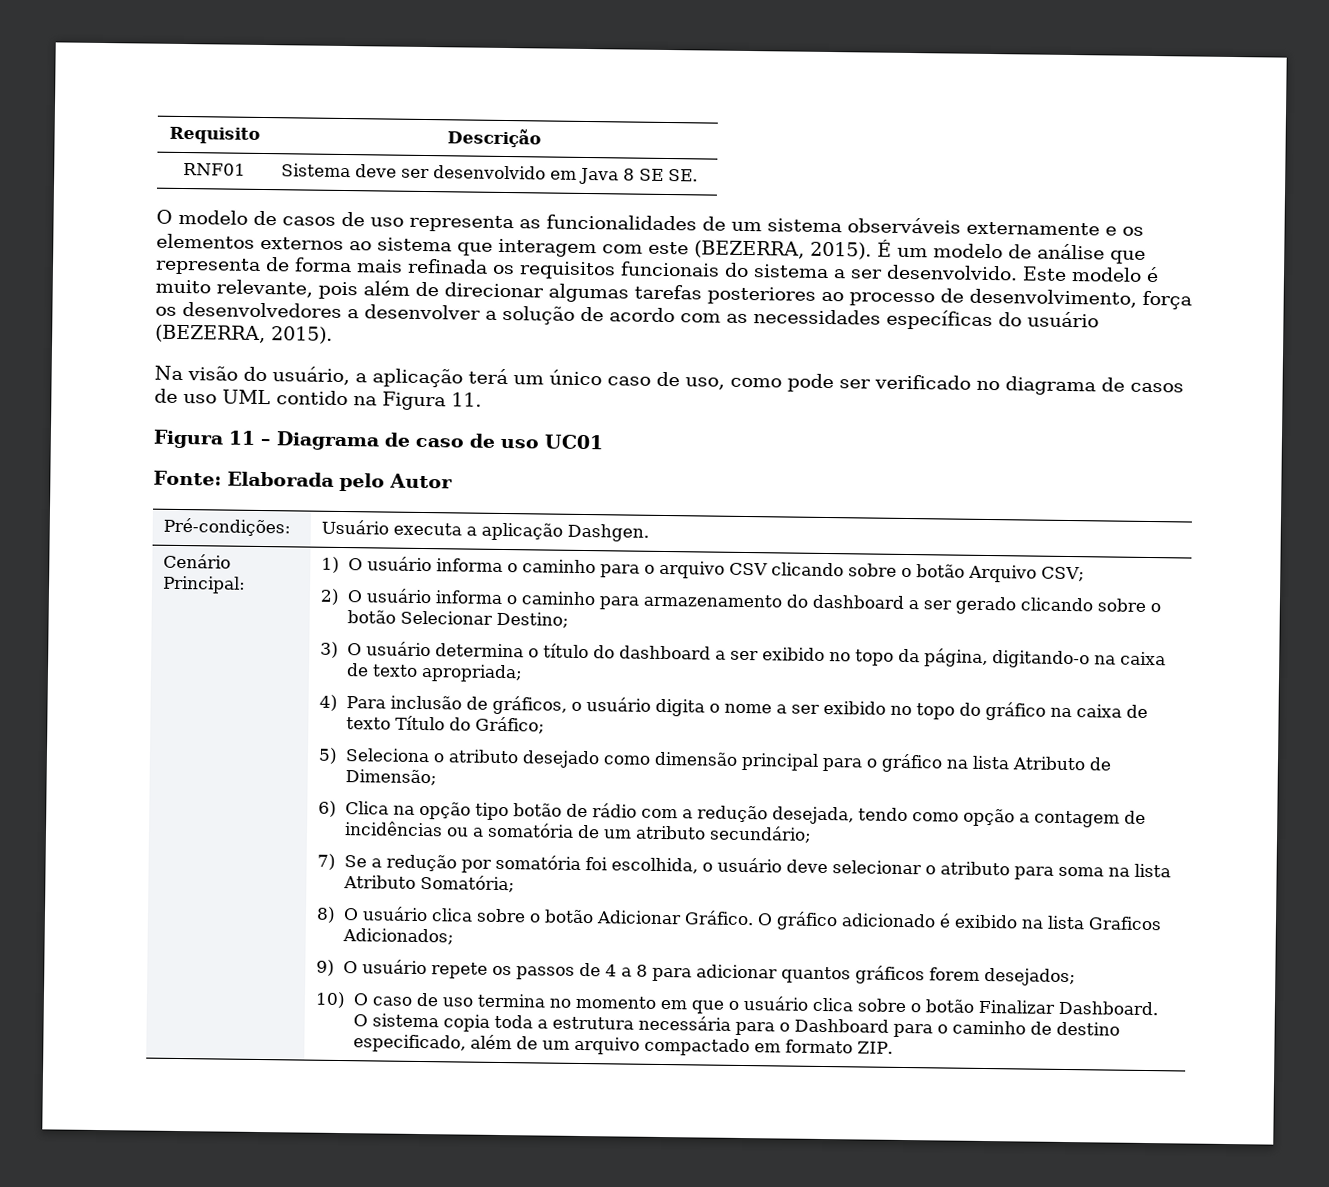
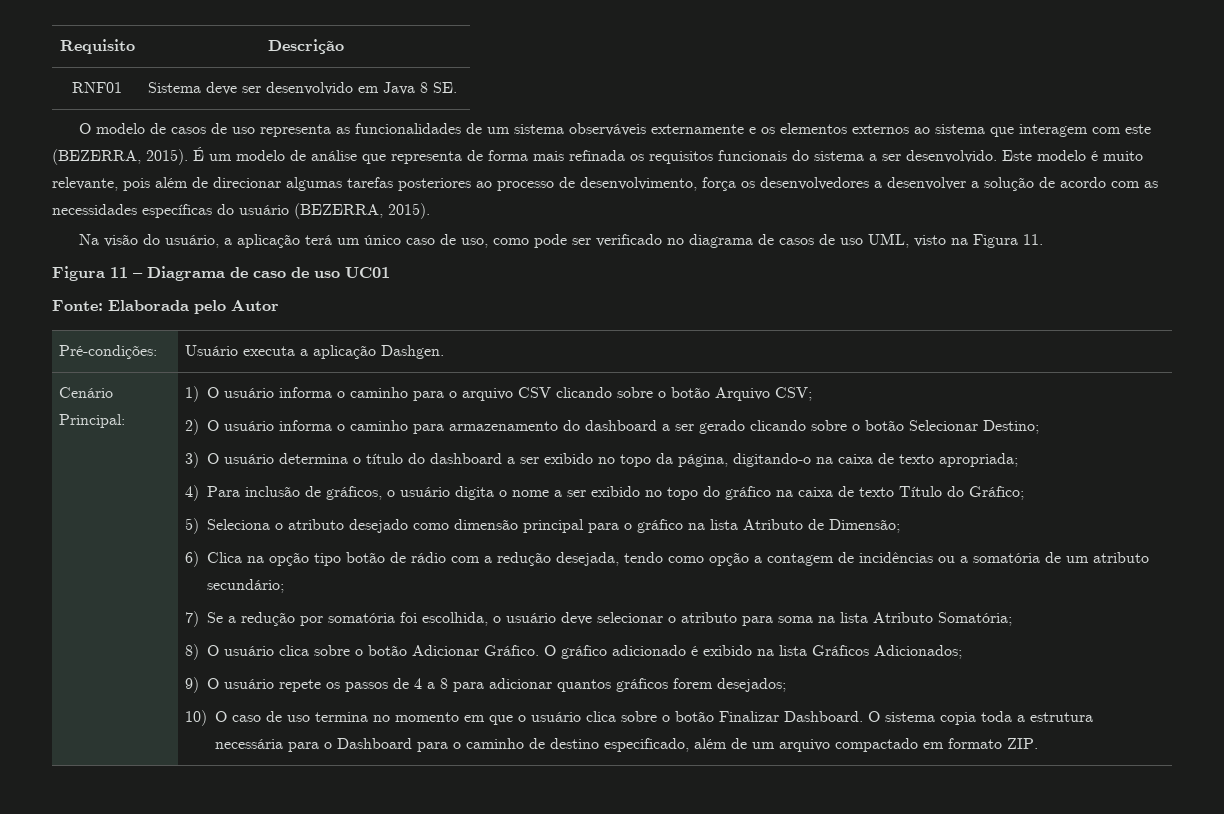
[639,168,665,181] SE -> (428, 87) none
[222,389,348,406] UML contido -> [867,233,946,248] UML, visto
[1087,916,1162,931] Graficos -> [811,645,869,656] Gráficos

